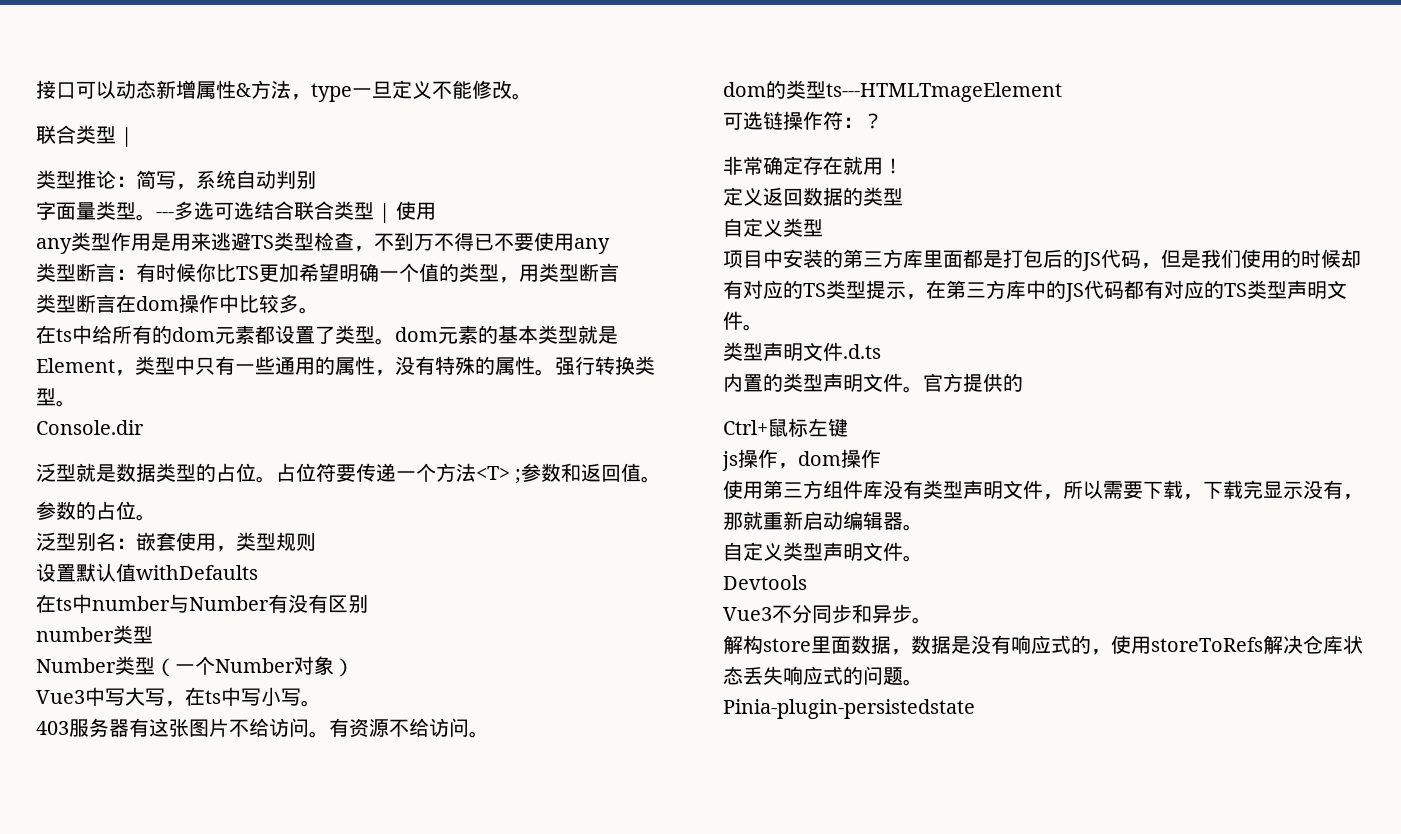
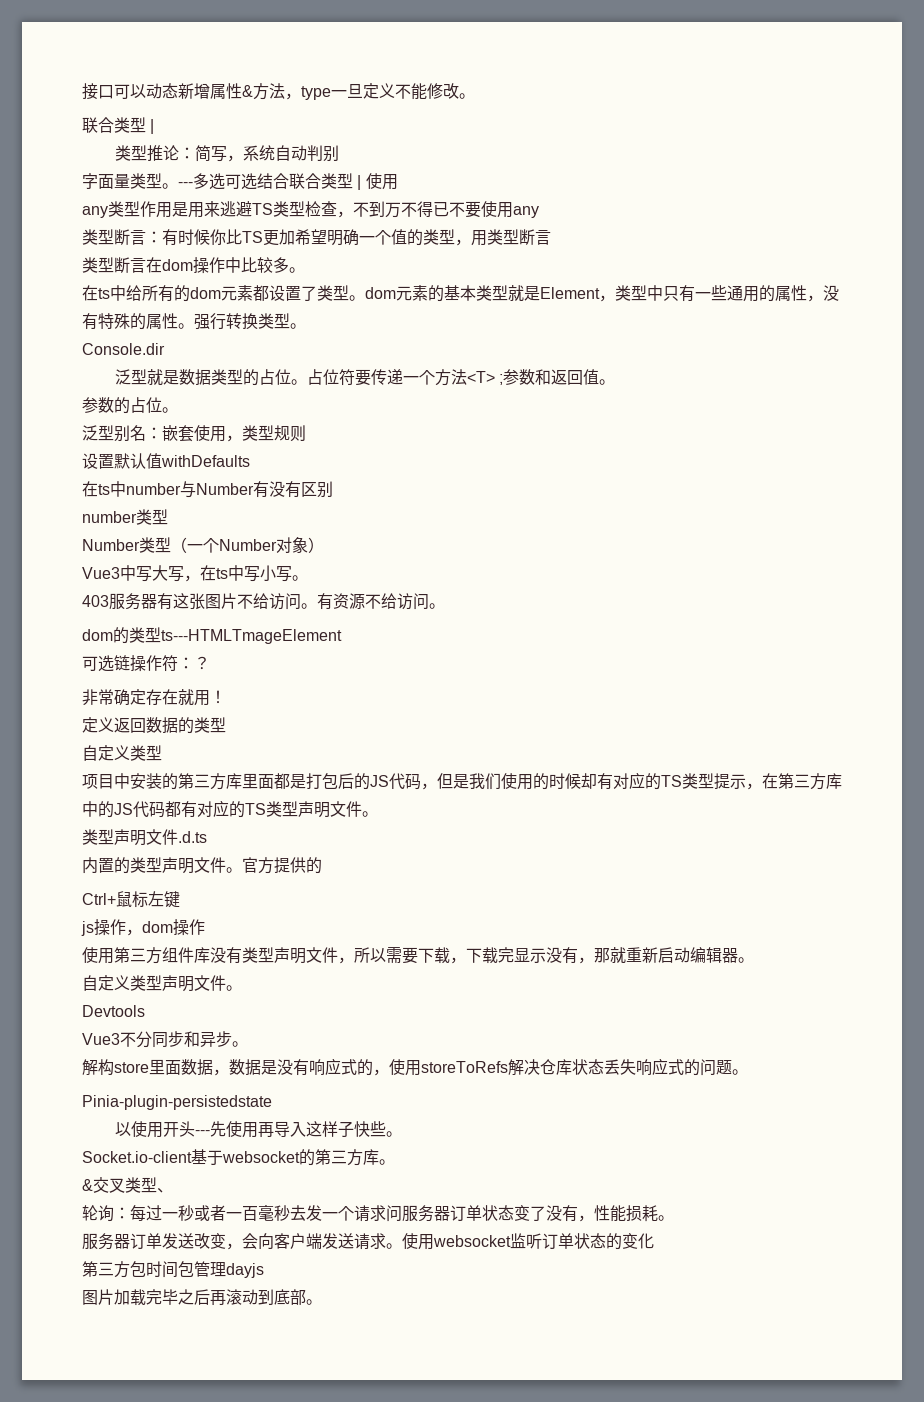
(975, 709) none -> [114,1121,402,1138] [82,1149,395,1166] [82,1177,173,1193] [82,1205,674,1222] [82,1233,654,1250] [82,1261,264,1278] [82,1289,322,1306] // 以使用开头---先使用再导入这样子快些。 // Socket.io-client基于websocket的第三方库。 // &交叉类型、 // 轮询：每过一秒或者一百毫秒去发一个请求问服务器订单状态变了没有，性能损耗。 // 服务器订单发送改变，会向客户端发送请求。使用websocket监听订单状态的变化 // 第三方包时间包管理dayjs // 图片加载完毕之后再滚动到底部。

